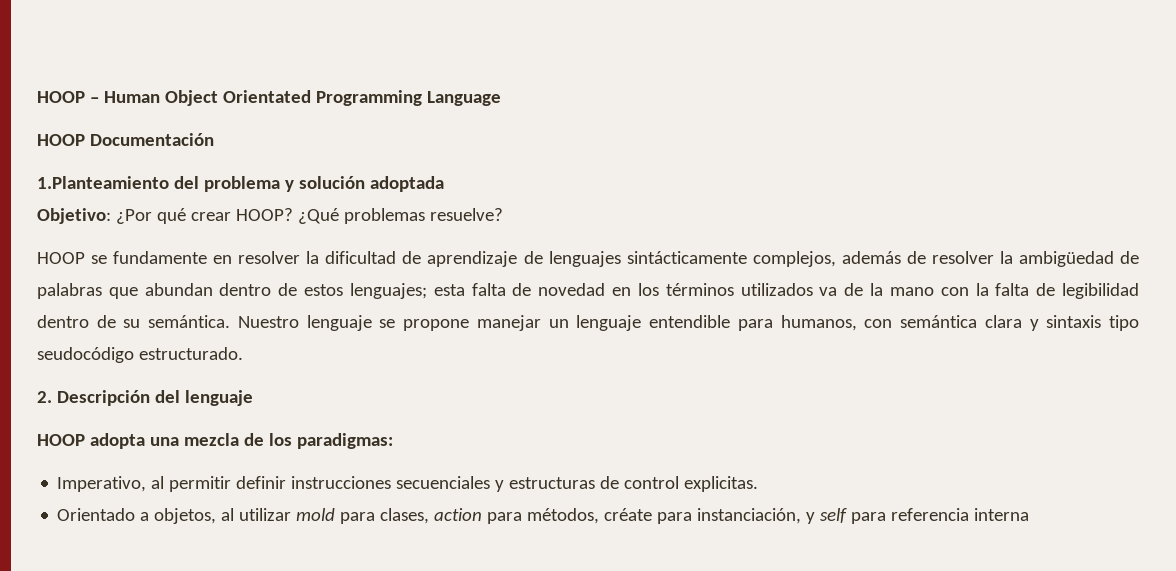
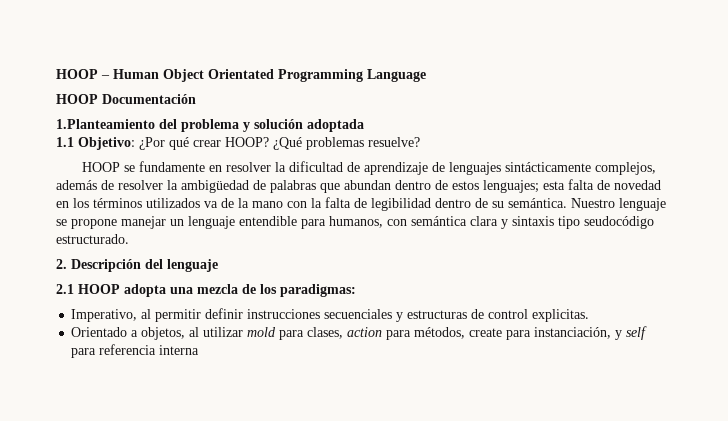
(444, 184) none -> [56,137,74,147] 1.1
(253, 398) none -> [56,284,74,294] 2.1
[604,508,653,521] créate -> [469,328,503,337] create

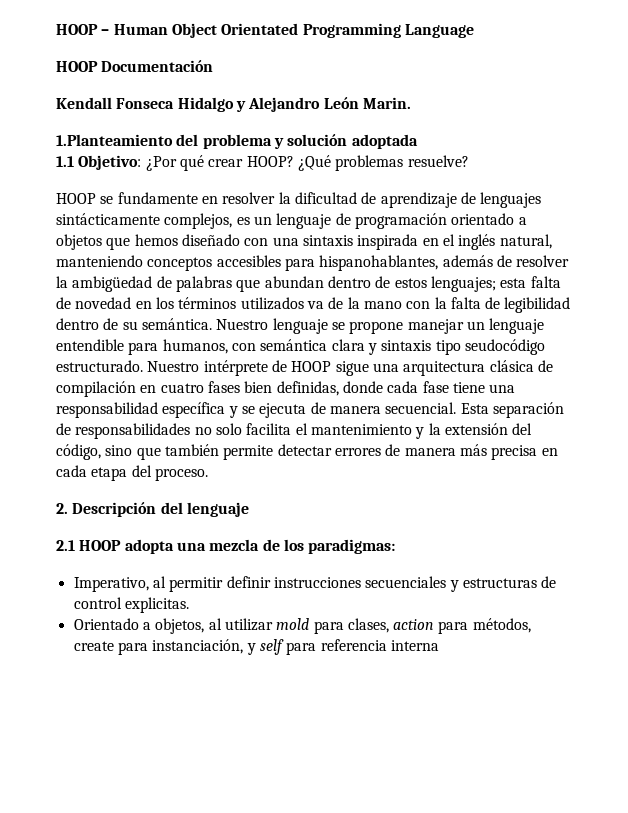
(196, 99) none -> [56,97,411,112] // Kendall Fonseca Hidalgo y Alejandro León Marin.
(657, 168) none -> [236,213,527,229] [56,234,552,250] [56,255,439,271] es un lenguaje de programación orientado a objetos que hemos diseñado con una sintaxis inspirada en el inglés natural, manteniendo conceptos accesibles para hispanohablantes,
(129, 239) none -> [147,360,553,376] [56,381,516,397] [56,402,564,418] [56,423,533,439] [56,444,558,460] [56,465,208,481] Nuestro intérprete de HOOP sigue una arquitectura clásica de compilación en cuatro fases bien definidas, donde cada fase tiene una responsabilidad específica y se ejecuta de manera secuencial. Esta separación de responsabilidades no solo facilita el mantenimiento y la extensión del código, sino que también permite detectar errores de manera más precisa en cada etapa del proceso.

